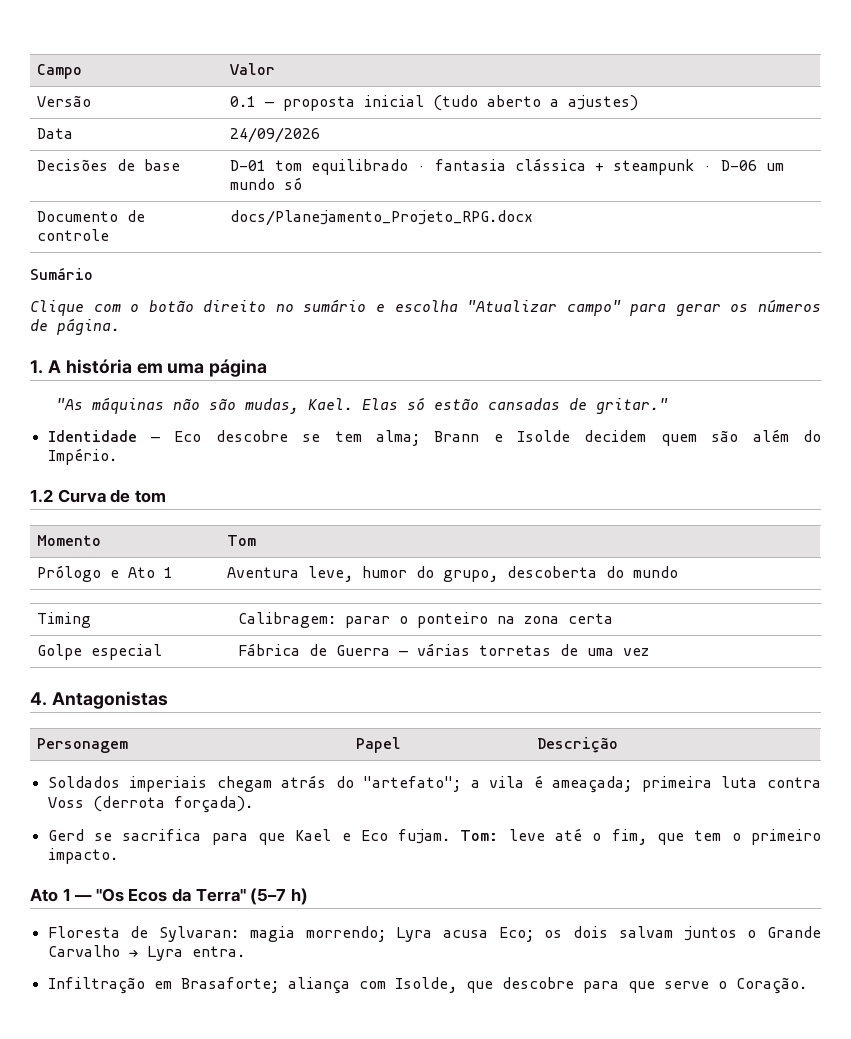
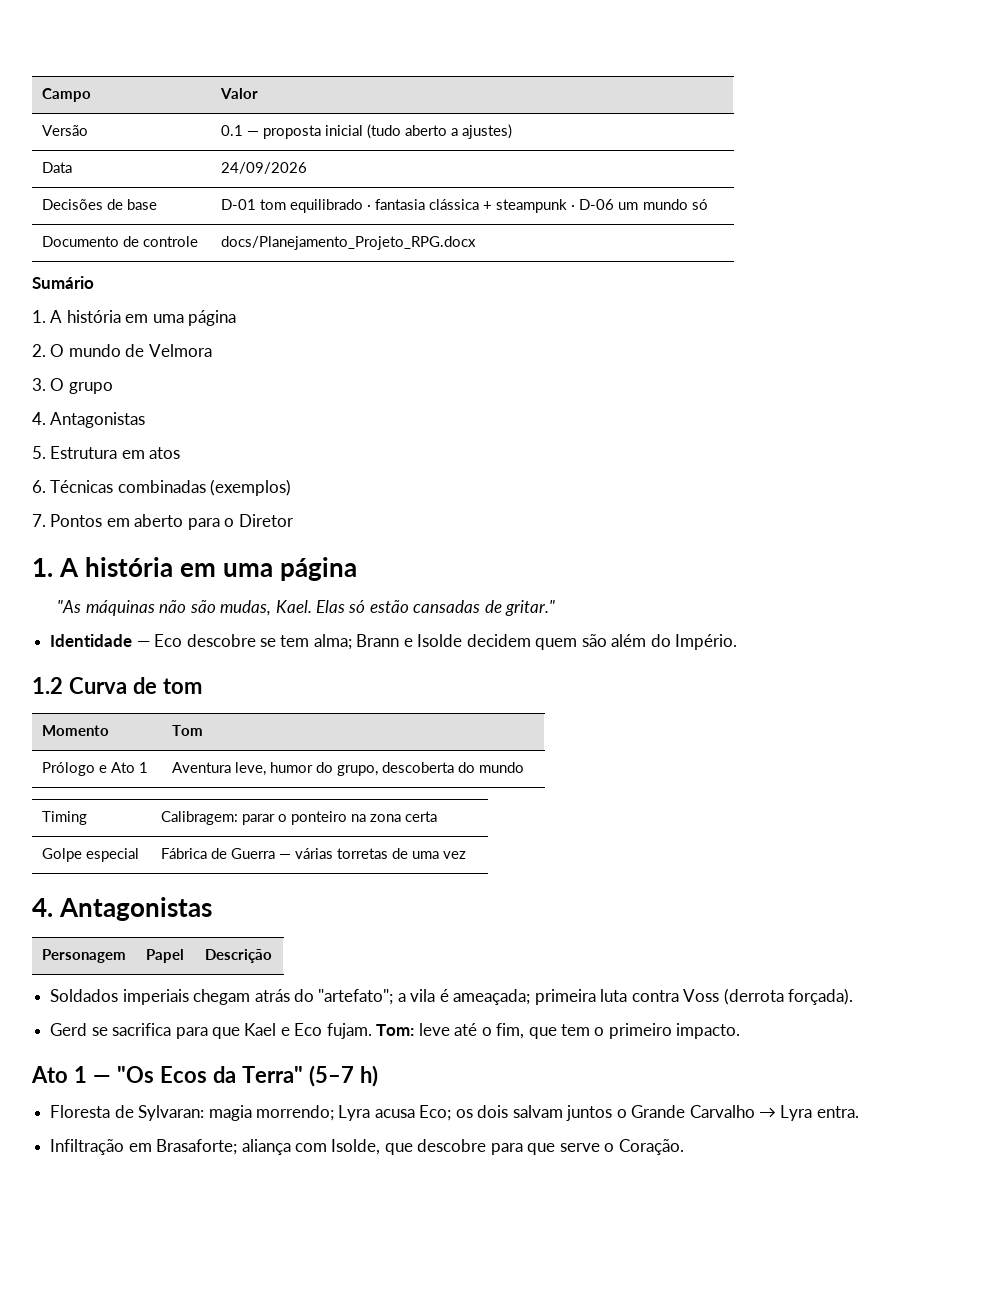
[30,299,821,316] [30,318,120,335] Clique com o botão direito no sumário e escolha "Atualizar campo" para gerar os números de página. -> [32,310,237,326] [32,344,212,357] [32,378,113,394] [32,412,146,428] [32,446,181,459] [32,479,292,496] [32,514,294,530] 1. A história em uma página // 2. O mundo de Velmora // 3. O grupo // 4. Antagonistas // 5. Estrutura em atos // 6. Técnicas combinadas (exemplos) // 7. Pontos em aberto para o Diretor

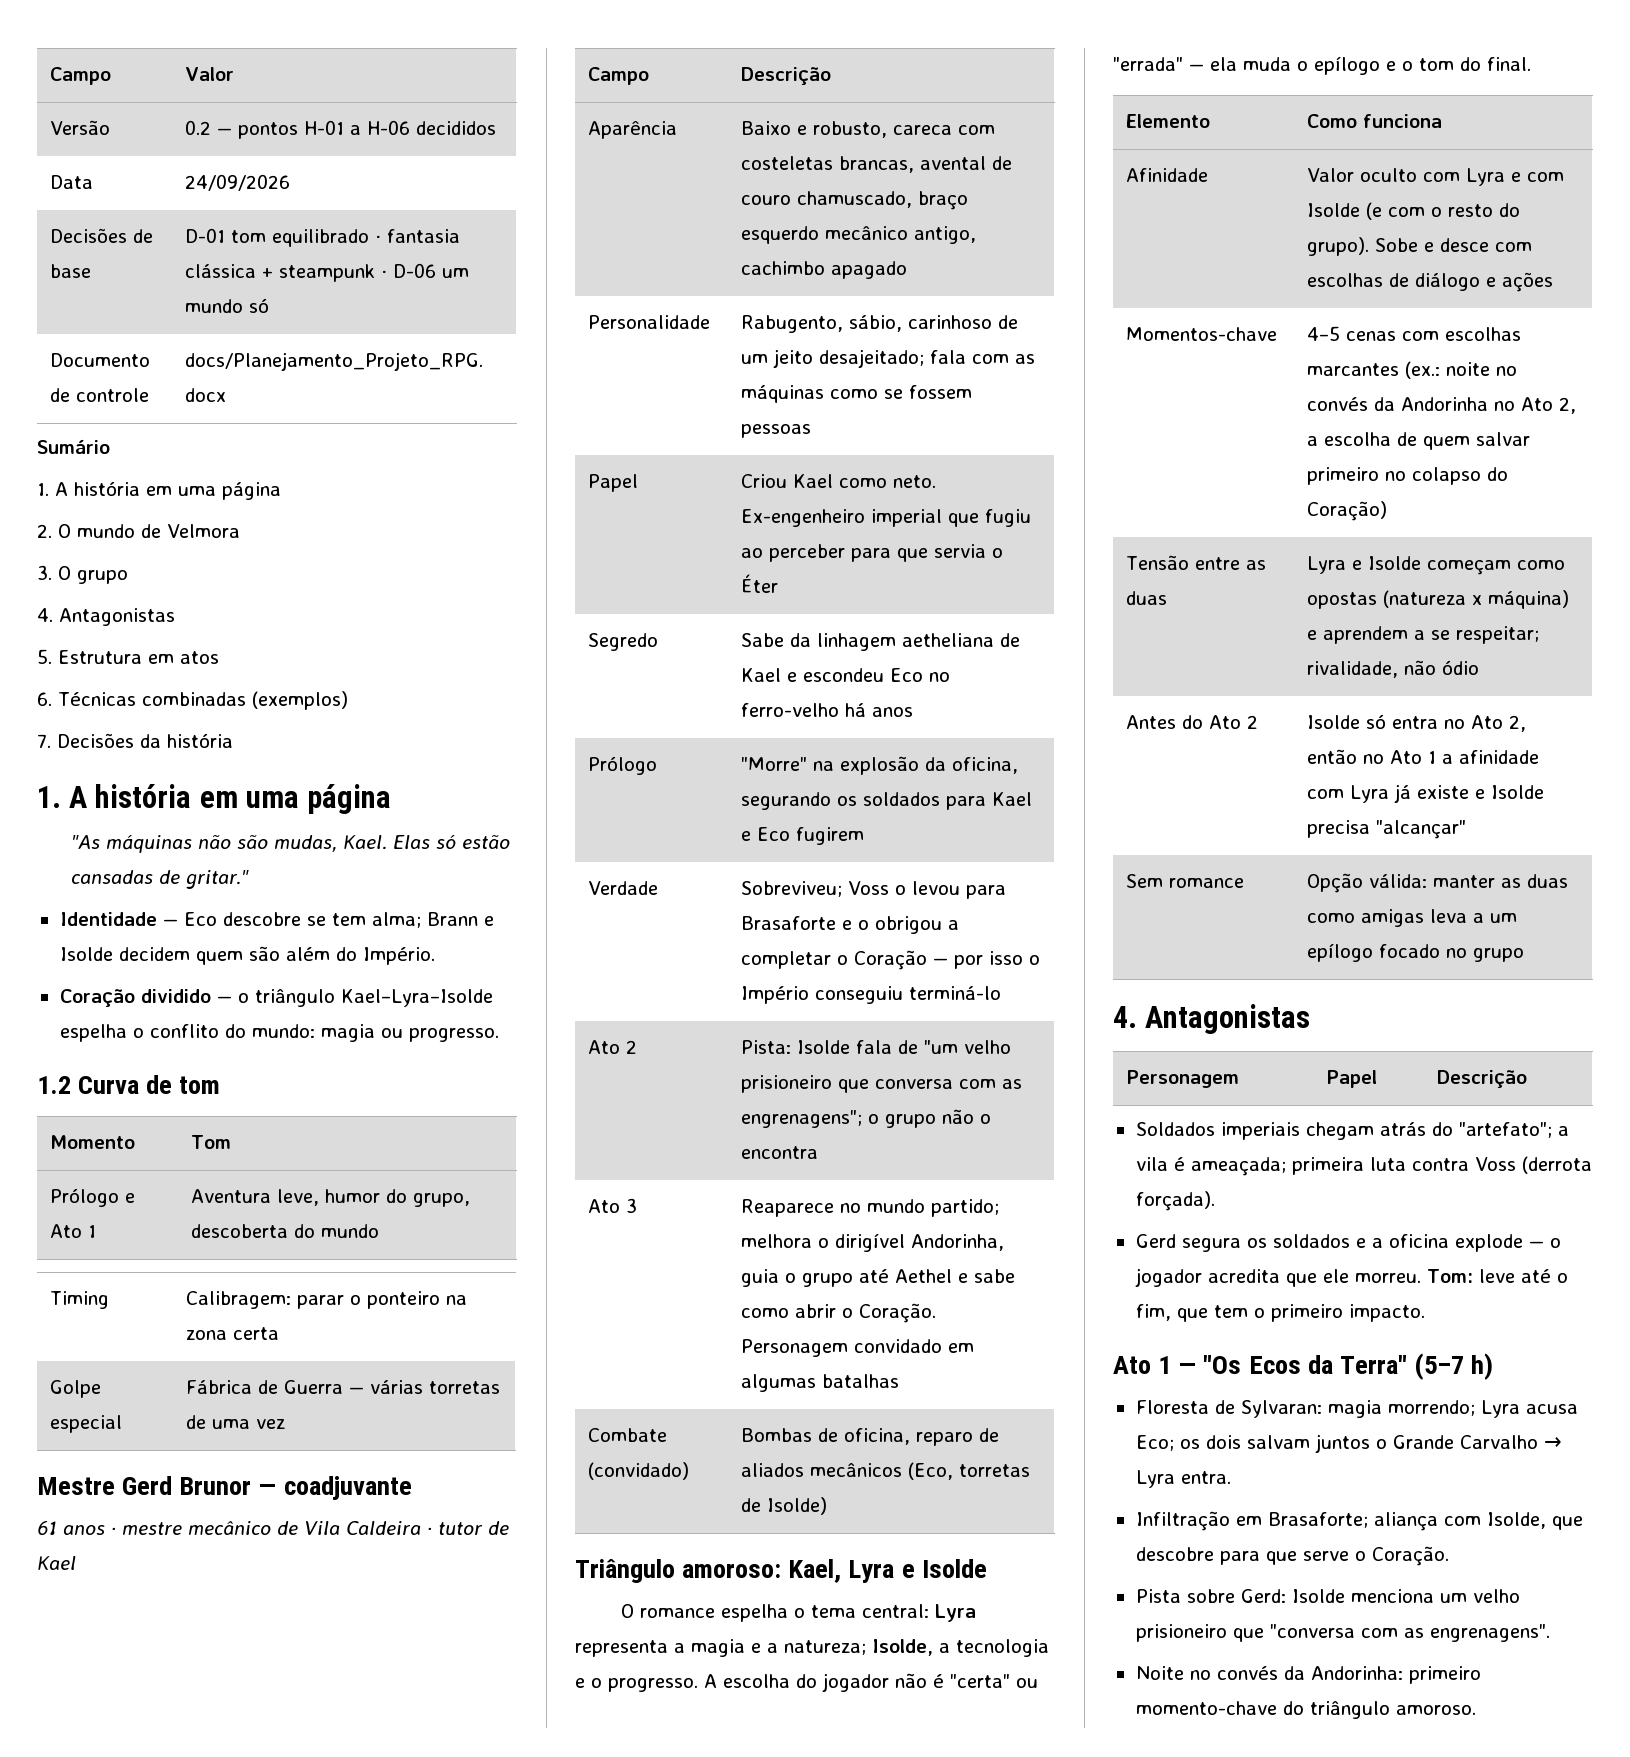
[220,124,513,139] 0.1 — proposta inicial (tudo aberto a ajustes) -> [185,120,497,139] 0.2 — pontos H-01 a H-06 decididos
[50,514,294,530] Pontos em aberto para o Diretor -> [57,733,233,748] Decisões da história
(737, 642) none -> [59,989,493,1007] [59,1024,499,1042] // Coração dividido — o triângulo Kael–Lyra–Isolde espelha o conflito do mundo: magia ou progresso.
(467, 855) none -> [37,1476,412,1500] [37,1521,509,1535] [37,1556,76,1570] [588,67,650,85] [741,67,832,85] [588,121,678,139] [741,121,996,138] [741,156,1013,173] [741,191,969,210] [741,226,977,244] [741,261,908,279] [588,315,711,329] [741,315,1019,333] [741,349,1036,368] [741,385,973,403] [741,424,812,438] [588,474,639,492] [741,474,937,488] [741,509,1032,527] [741,544,1004,562] [741,574,779,593] [588,633,659,651] [741,633,1021,651] [741,668,951,682] [741,703,914,717] [588,756,658,775] [741,756,1019,775] [741,792,1033,810] [741,827,865,845] [588,881,659,895] [741,881,1007,899] [741,916,960,934] [741,950,1041,970] [741,986,1002,1004] [588,1040,638,1054] [741,1040,1012,1054] [741,1075,1023,1093] [741,1109,992,1128] [741,1146,819,1159] [588,1198,638,1213] [741,1199,1000,1217] [741,1233,1005,1252] [741,1269,1016,1287] [741,1303,937,1323] [741,1339,975,1357] [741,1374,900,1392] [588,1428,668,1442] [588,1462,690,1480] [741,1428,1000,1446] [741,1462,1031,1480] [741,1497,828,1515] [575,1559,987,1583] [621,1604,977,1622] [575,1639,1049,1657] [575,1673,1038,1692] [1113,56,1531,75] [1126,114,1211,128] [1307,114,1443,128] [1126,168,1209,182] [1307,168,1565,186] [1307,202,1521,220] [1307,237,1533,256] [1307,272,1554,292] [1126,327,1278,341] [1307,326,1522,341] [1307,361,1518,379] [1307,397,1577,414] [1307,432,1531,450] [1307,467,1509,485] [1307,501,1388,521] [1126,555,1267,570] [1126,591,1168,605] [1307,556,1566,575] [1307,590,1570,609] [1307,626,1540,644] [1307,660,1480,678] [1126,715,1259,729] [1307,714,1527,732] [1307,749,1540,764] [1307,784,1545,803] [1307,820,1467,839] [1126,874,1245,888] [1307,873,1569,893] [1307,909,1518,927] [1307,943,1525,962] // Mestre Gerd Brunor — coadjuvante // 61 anos · mestre mecânico de Vila Caldeira · tutor de Kael // Campo | Descrição // Aparência | Baixo e robusto, careca com costeletas brancas, avental de couro chamuscado, braço esquerdo mecânico antigo, cachimbo apagado // Personalidade | Rabugento, sábio, carinhoso de um jeito desajeitado; fala com as máquinas como se fossem pessoas // Papel | Criou Kael como neto. Ex-engenheiro imperial que fugiu ao perceber para que servia o Éter // Segredo | Sabe da linhagem aetheliana de Kael e escondeu Eco no ferro-velho há anos // Prólogo | "Morre" na explosão da oficina, segurando os soldados para Kael e Eco fugirem // Verdade | Sobreviveu; Voss o levou para Brasaforte e o obrigou a completar o Coração — por isso o Império conseguiu terminá-lo // Ato 2 | Pista: Isolde fala de "um velho prisioneiro que conversa com as engrenagens"; o grupo não o encontra // Ato 3 | Reaparece no mundo partido; melhora o dirigível Andorinha, guia o grupo até Aethel e sabe como abrir o Coração. Personagem convidado em algumas batalhas // Combate (convidado) | Bombas de oficina, reparo de aliados mecânicos (Eco, torretas de Isolde) // Triângulo amoroso: Kael, Lyra e Isolde // O romance espelha o tema central: Lyra representa a magia e a natureza; Isolde, a tecnologia e o progresso. A escolha do jogador não é "certa" ou "errada" — ela muda o epílogo e o tom do final. // Elemento | Como funciona // Afinidade | Valor oculto com Lyra e com Isolde (e com o resto do grupo). Sobe e desce com escolhas de diálogo e ações // Momentos-chave | 4–5 cenas com escolhas marcantes (ex.: noite no convés da Andorinha no Ato 2, a escolha de quem salvar primeiro no colapso do Coração) // Tensão entre as duas | Lyra e Isolde começam como opostas (natureza x máquina) e aprendem a se respeitar; rivalidade, não ódio // Antes do Ato 2 | Isolde só entra no Ato 2, então no Ato 1 a afinidade com Lyra já existe e Isolde precisa "alcançar" // Sem romance | Opção válida: manter as duas como amigas leva a um epílogo focado no grupo
[91,1023,372,1039] se sacrifica para que Kael e Eco fujam. -> [1181,1234,1561,1252] [1134,1268,1421,1287] segura os soldados e a oficina explode — o jogador acredita que ele morreu.
(684, 1147) none -> [1135,1589,1520,1603] [1135,1624,1550,1642] [1135,1666,1481,1684] [1135,1701,1476,1719] // Pista sobre Gerd: Isolde menciona um velho prisioneiro que "conversa com as engrenagens". // Noite no convés da Andorinha: primeiro momento-chave do triângulo amoroso.

